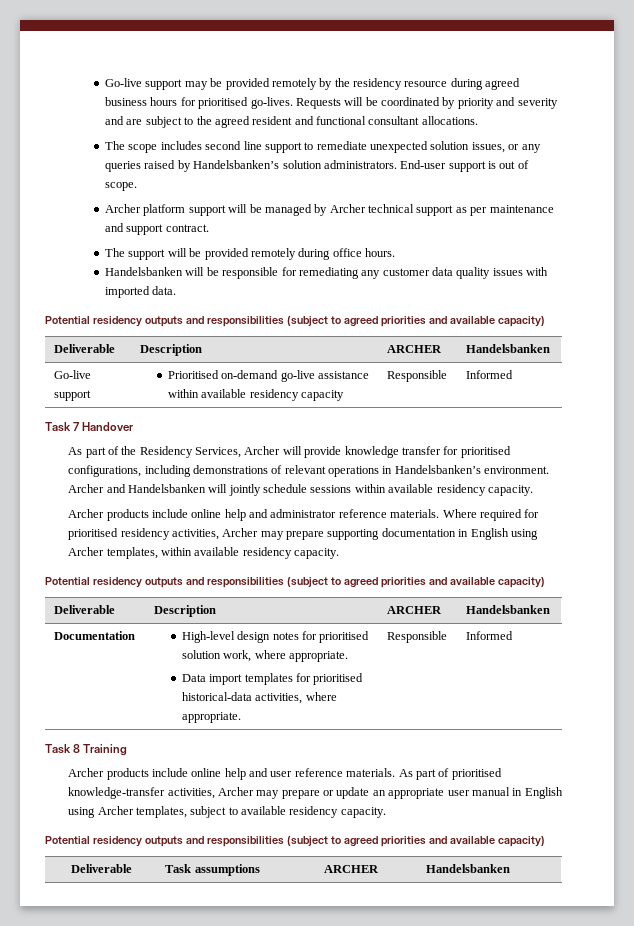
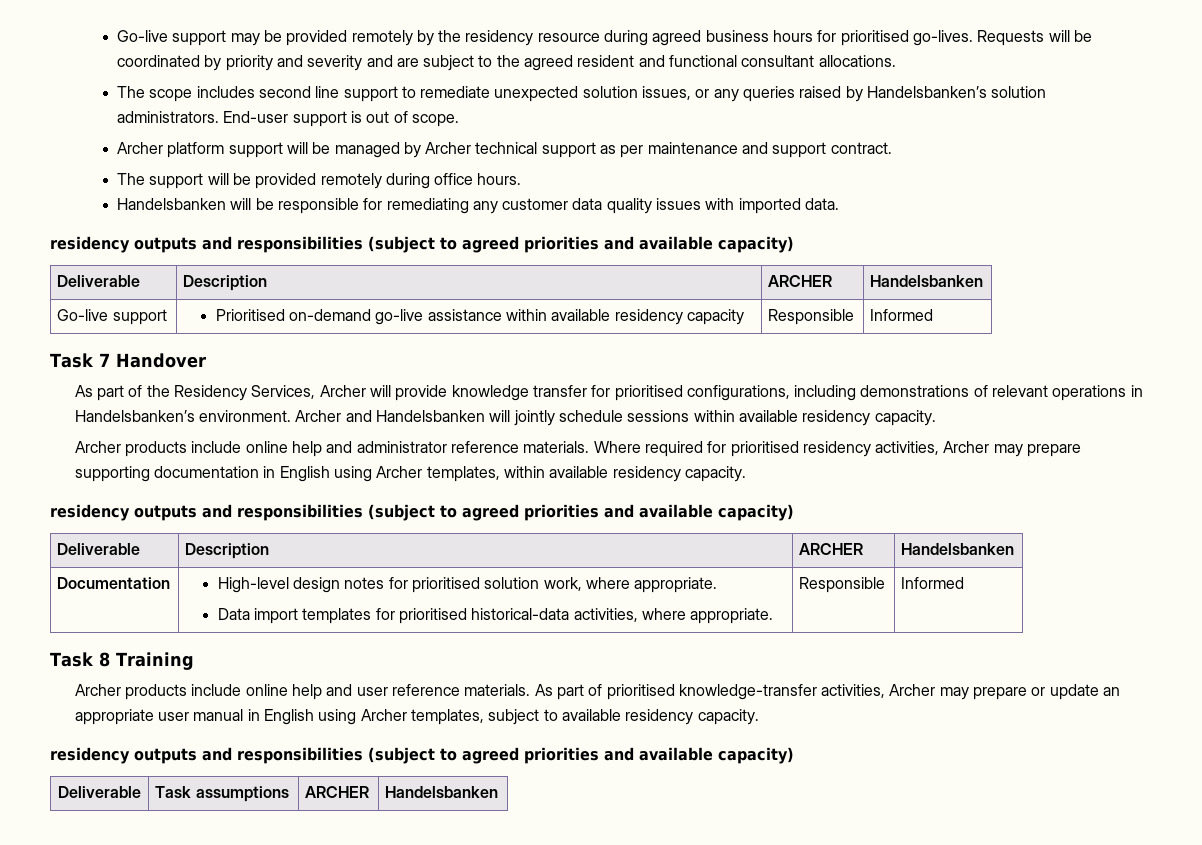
[45,316,90,324] Potential -> (840, 204) none
[45,577,90,585] Potential -> (746, 474) none
[45,836,90,844] Potential -> (759, 717) none

